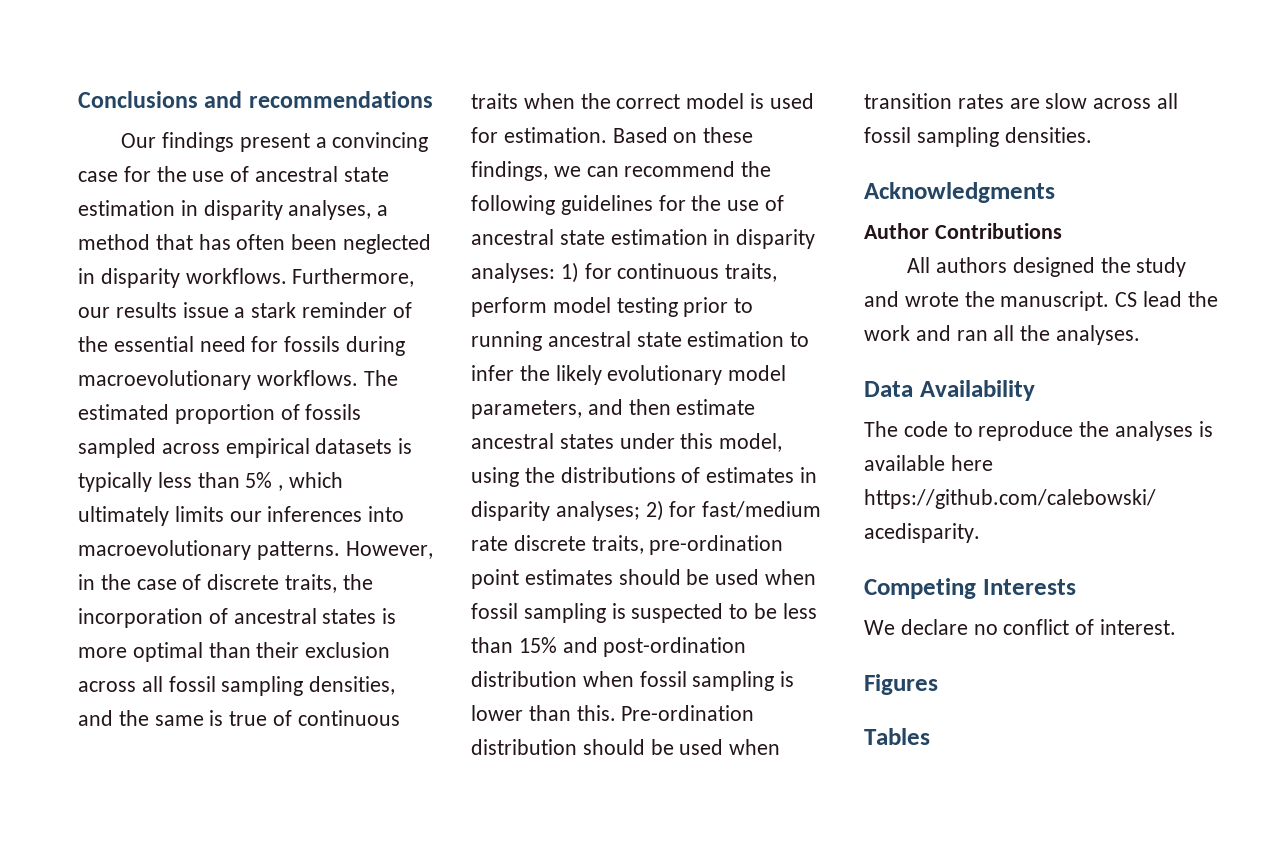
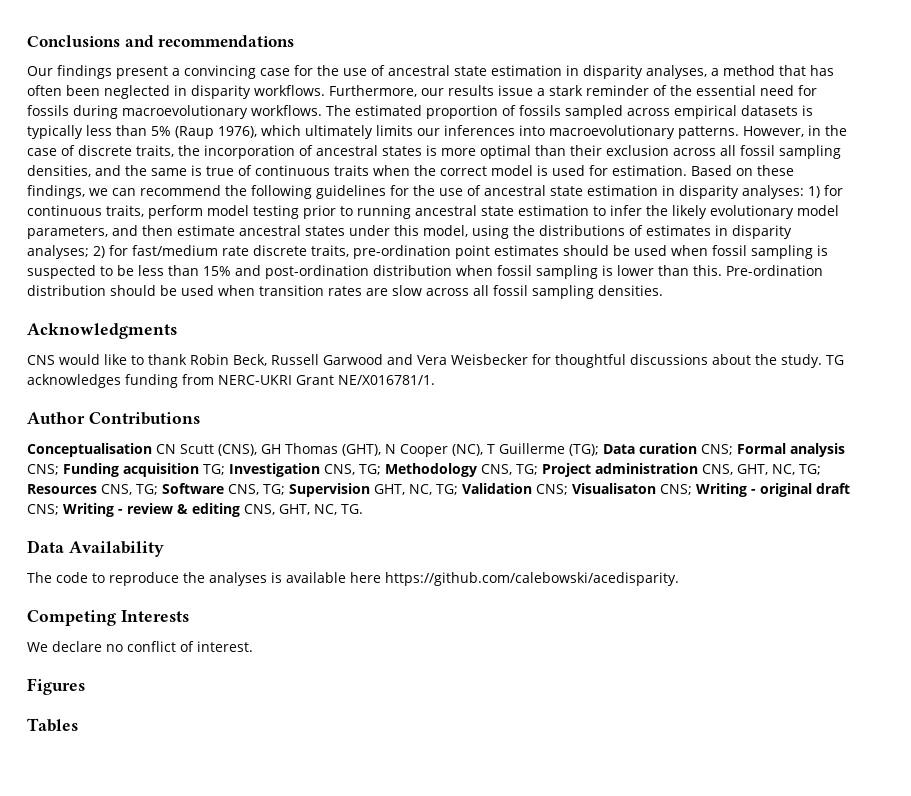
[278,485,284,491] , -> [175,126,257,139] (Raup 1976),
[864,223,1062,239] [907,257,1187,277] [864,291,1218,311] [864,325,1141,345] Author Contributions // All authors designed the study and wrote the manuscript. CS lead the work and ran all the analyses. -> [27,354,844,368] [27,374,435,388] [27,412,200,425] [27,443,845,457] [27,463,821,477] [27,483,850,497] [27,503,363,517] CNS would like to thank Robin Beck, Russell Garwood and Vera Weisbecker for thoughtful discussions about the study. TG acknowledges funding from NERC-UKRI Grant NE/X016781/1. // Author Contributions // Conceptualisation CN Scutt (CNS), GH Thomas (GHT), N Cooper (NC), T Guillerme (TG); Data curation CNS; Formal analysis CNS; Funding acquisition TG; Investigation CNS, TG; Methodology CNS, TG; Project administration CNS, GHT, NC, TG; Resources CNS, TG; Software CNS, TG; Supervision GHT, NC, TG; Validation CNS; Visualisaton CNS; Writing - original draft CNS; Writing - review & editing CNS, GHT, NC, TG.

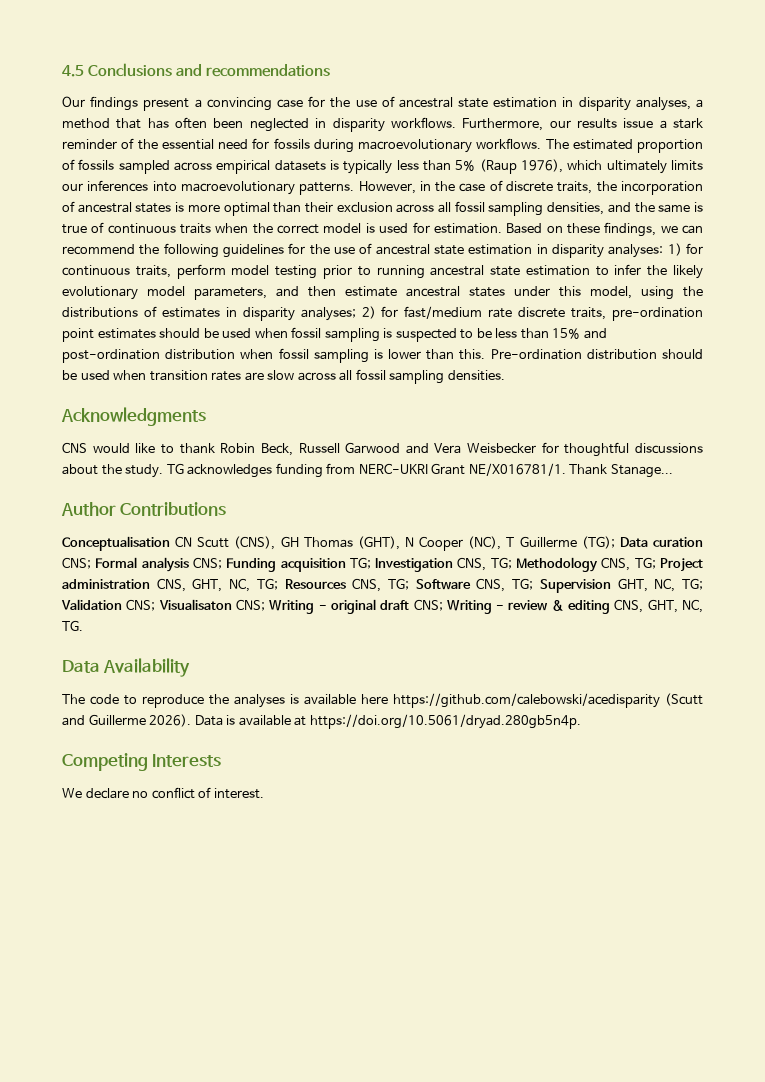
(27, 41) none -> [62,65,84,77] 4.5
(435, 380) none -> [569,464,673,478] Thank Stanage...
[385,572,679,586] https://github.com/calebowski/acedisparity. -> [393,693,703,708] [62,714,581,729] https://github.com/calebowski/acedisparity (Scutt and Guillerme 2026). Data is available at https://doi.org/10.5061/dryad.280gb5n4p.
[27,678,85,695] [27,718,78,732] // Figures // Tables -> (264, 793) none

